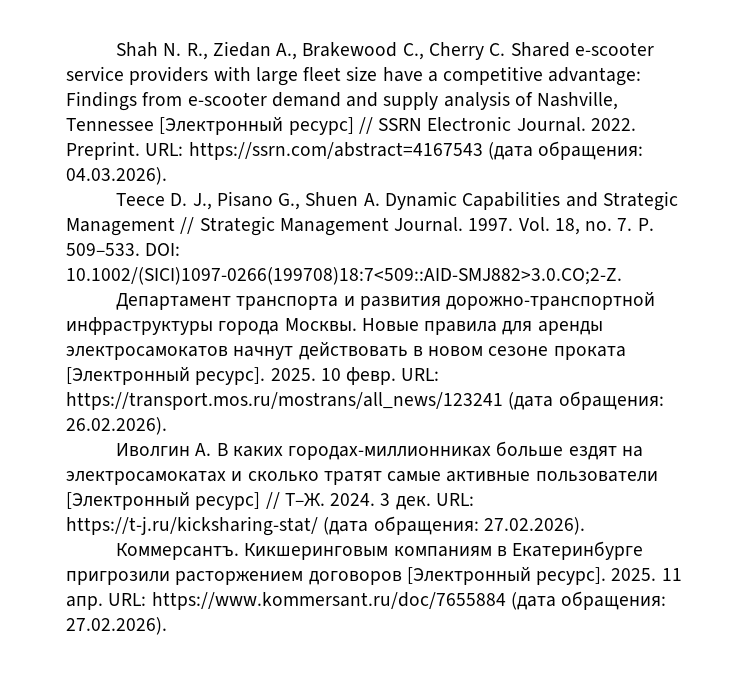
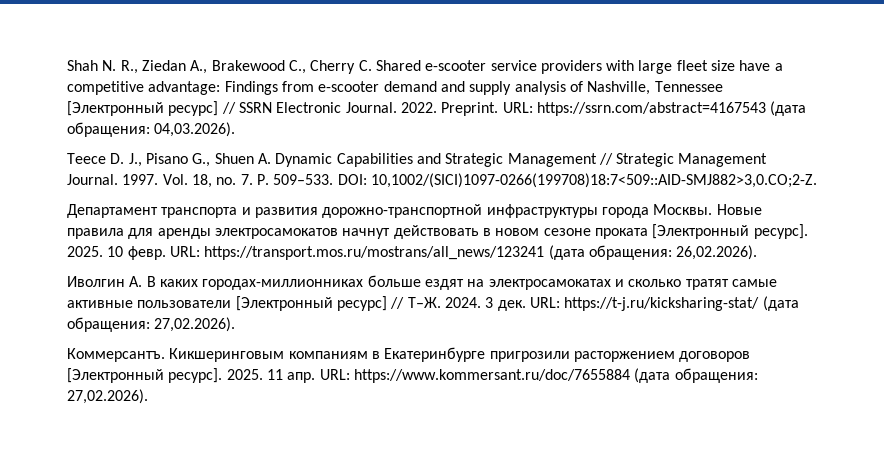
[66,167,167,185] 04.03.2026). -> [154,122,236,137] 04,03.2026).
[66,267,622,285] 10.1002/(SICI)1097-0266(199708)18:7<509::AID-SMJ882>3.0.CO;2-Z. -> [370,173,817,188] 10,1002/(SICI)1097-0266(199708)18:7<509::AID-SMJ882>3,0.CO;2-Z.
[66,417,167,435] 26.02.2026). -> [676,245,758,260] 26,02.2026).
[483,517,585,535] 27.02.2026). -> [154,317,236,332] 27,02.2026).
[66,617,167,635] 27.02.2026). -> [67,389,148,404] 27,02.2026).

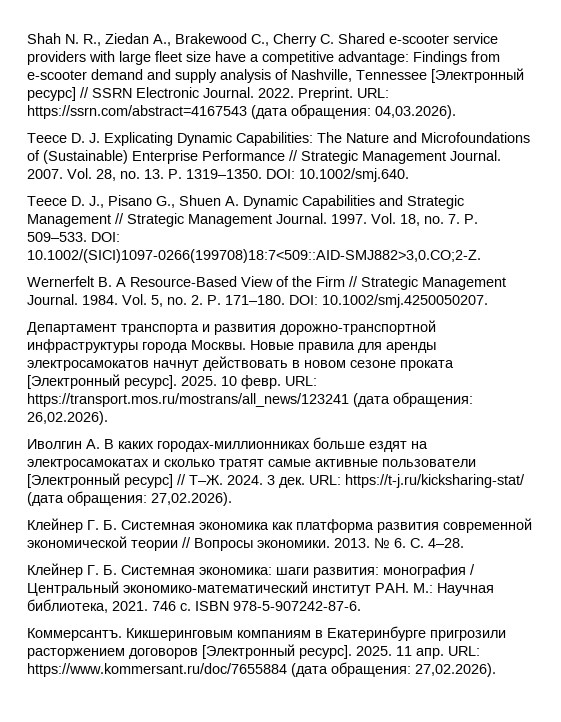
(236, 129) none -> [27,132,530,146] [27,150,501,164] [27,168,409,182] // Teece D. J. Explicating Dynamic Capabilities: The Nature and Microfoundations of (Sustainable) Enterprise Performance // Strategic Management Journal. 2007. Vol. 28, no. 13. P. 1319–1350. DOI: 10.1002/smj.640.
[370,173,817,188] 10,1002/(SICI)1097-0266(199708)18:7<509::AID-SMJ882>3,0.CO;2-Z. -> [27,249,481,263] [27,276,506,290] [27,294,488,308] 10.1002/(SICI)1097-0266(199708)18:7<509::AID-SMJ882>3,0.CO;2-Z. // Wernerfelt B. A Resource-Based View of the Firm // Strategic Management Journal. 1984. Vol. 5, no. 2. P. 171–180. DOI: 10.1002/smj.4250050207.
(236, 324) none -> [27,518,532,533] [27,536,464,551] [27,563,475,578] [27,581,494,596] [27,599,361,613] // Клейнер Г. Б. Системная экономика как платформа развития современной экономической теории // Вопросы экономики. 2013. № 6. С. 4–28. // Клейнер Г. Б. Системная экономика: шаги развития: монография / Центральный экономико-математический институт РАН. М.: Научная библиотека, 2021. 746 с. ISBN 978-5-907242-87-6.

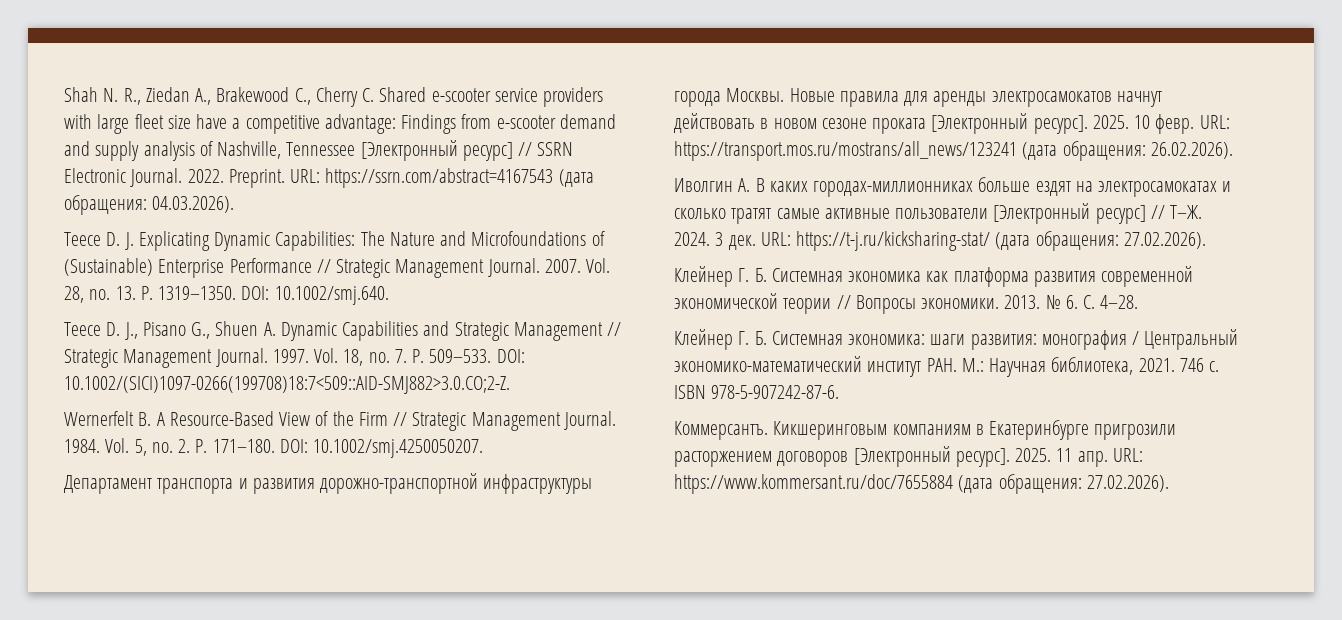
[375,105,456,119] 04,03.2026). -> [152,196,235,213] 04.03.2026).
[27,249,481,263] 10.1002/(SICI)1097-0266(199708)18:7<509::AID-SMJ882>3,0.CO;2-Z. -> [64,376,510,394] 10.1002/(SICI)1097-0266(199708)18:7<509::AID-SMJ882>3.0.CO;2-Z.
[27,411,108,425] 26,02.2026). -> [1150,142,1233,159] 26.02.2026).
[151,492,232,506] 27,02.2026). -> [1123,232,1206,249] 27.02.2026).
[415,663,496,677] 27,02.2026). -> [1086,475,1169,492] 27.02.2026).

